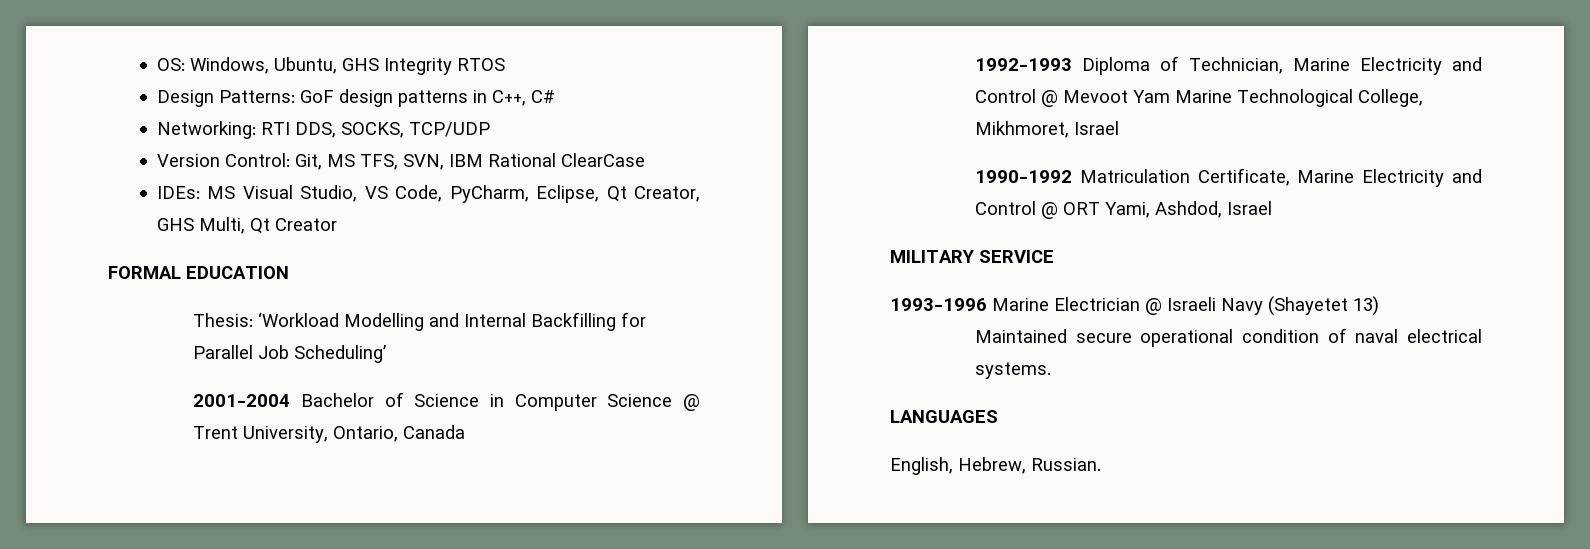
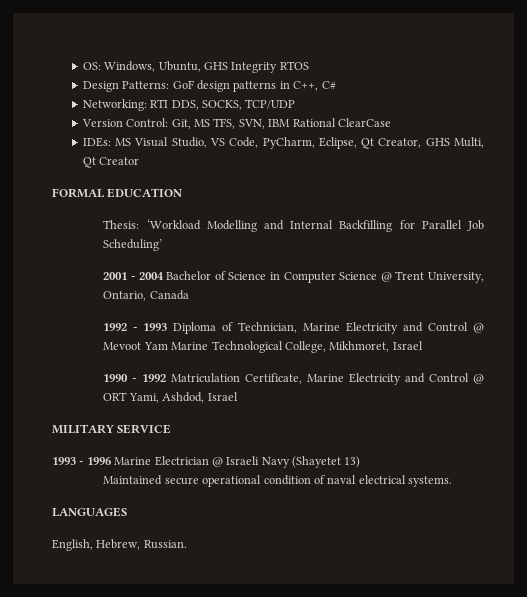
[193,394,291,407] 2001-2004 -> [103,272,164,280] 2001 - 2004
[975,58,1073,71] 1992-1993 -> [103,323,168,331] 1992 - 1993
[975,170,1073,183] 1990-1992 -> [103,374,166,382] 1990 - 1992
[890,298,987,311] 1993-1996 -> [52,457,111,465] 1993 - 1996

